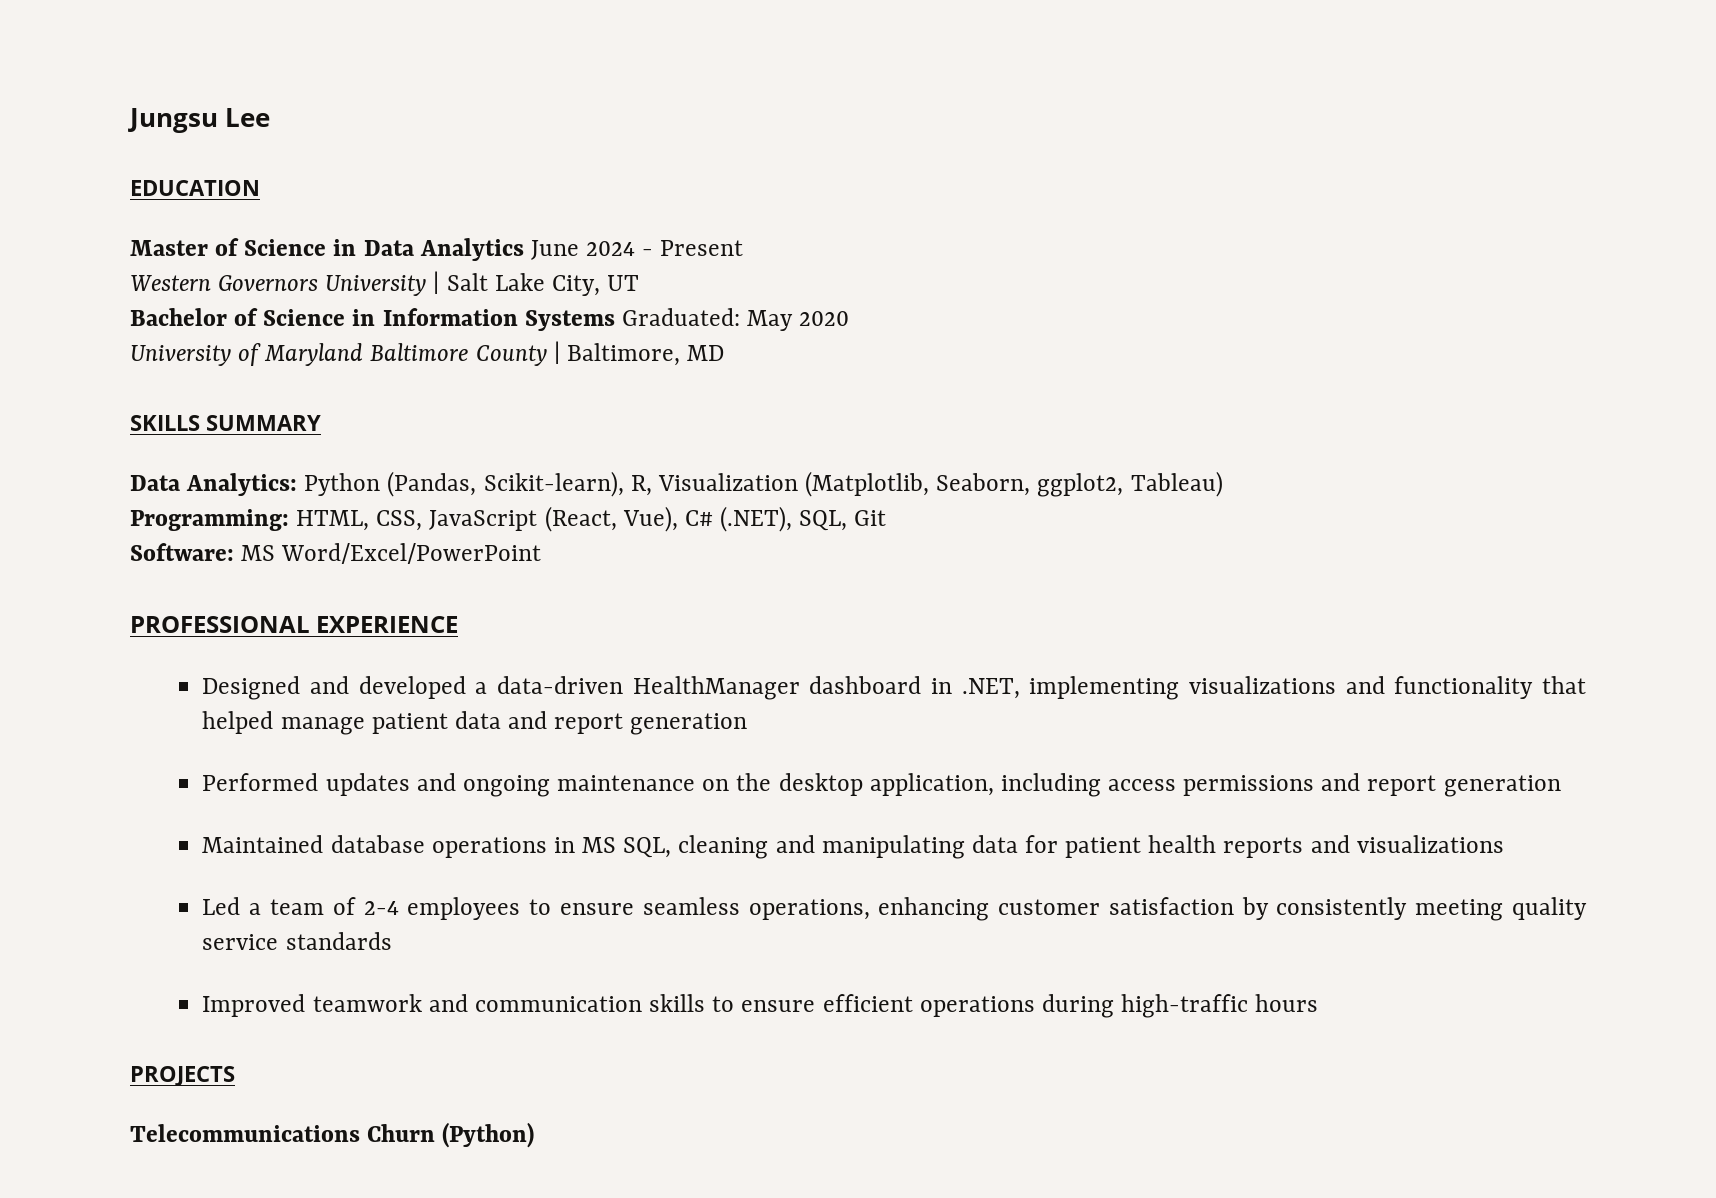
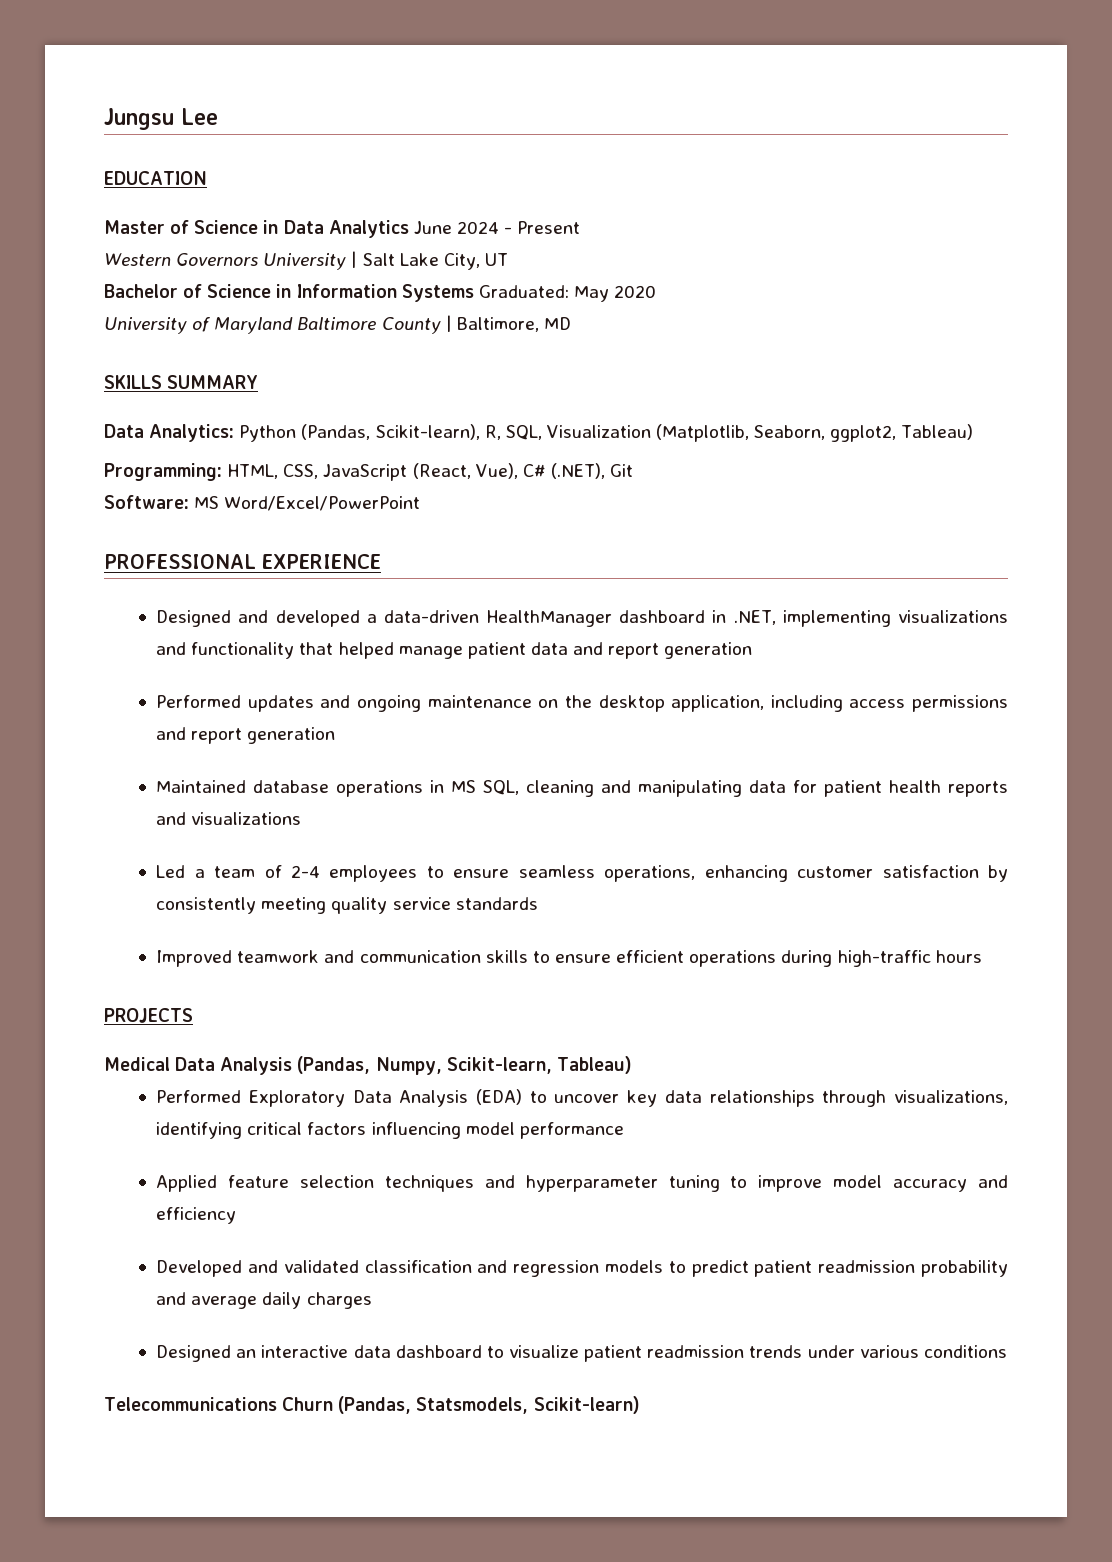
(652, 485) none -> [505,425,542,440] SQL,
[799,510,848,531] SQL, -> (605, 471) none
(235, 1076) none -> [104,1056,632,1075] [156,1089,1008,1107] [156,1122,624,1139] [156,1175,1009,1192] [156,1207,237,1224] [156,1260,1008,1277] [156,1292,372,1309] [156,1345,1007,1362] // Medical Data Analysis (Pandas, Numpy, Scikit-learn, Tableau) // Performed Exploratory Data Analysis (EDA) to uncover key data relationships through visualizations, identifying critical factors influencing model performance // Applied feature selection techniques and hyperparameter tuning to improve model accuracy and efficiency // Developed and validated classification and regression models to predict patient readmission probability and average daily charges // Designed an interactive data dashboard to visualize patient readmission trends under various conditions
[442,1122,535,1148] (Python) -> [338,1396,640,1414] (Pandas, Statsmodels, Scikit-learn)

